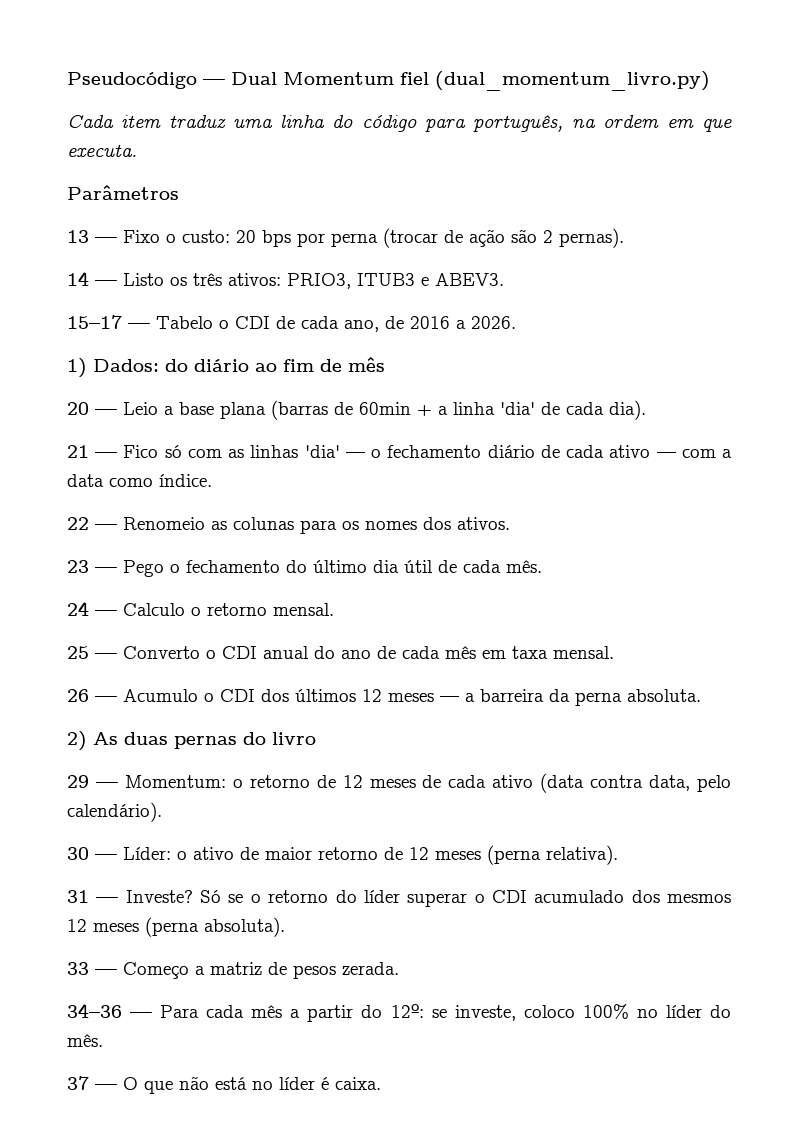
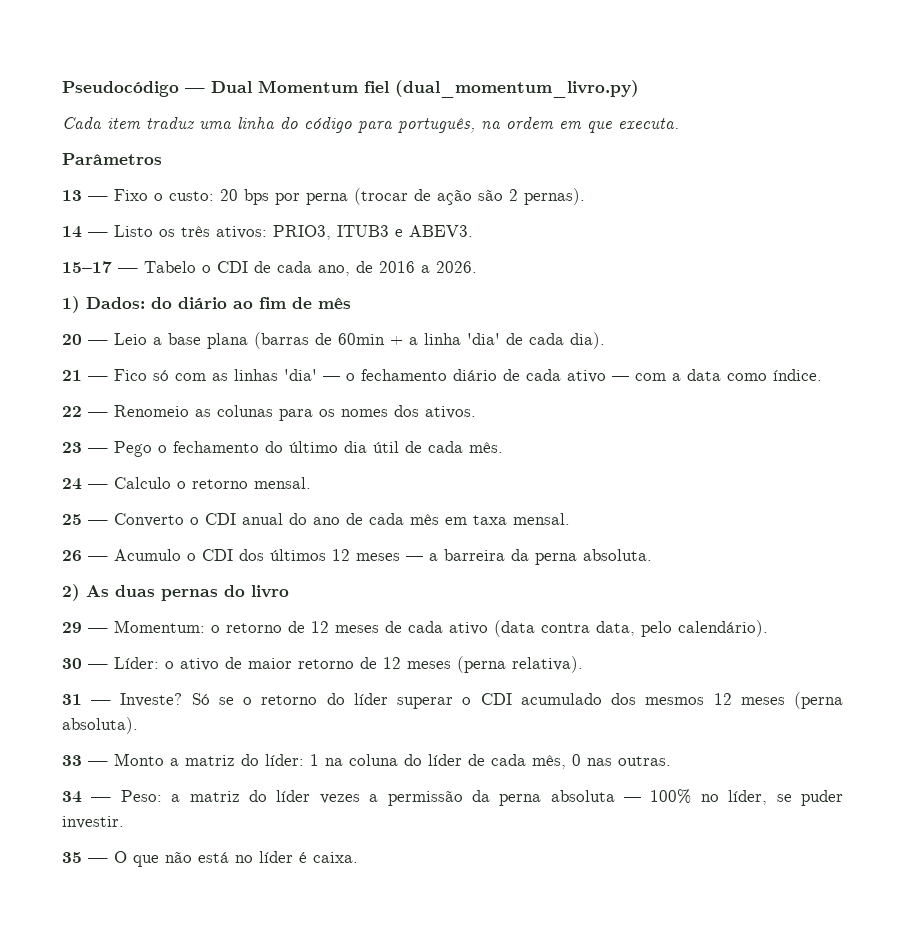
[123,962,399,979] [67,1003,732,1022] [67,1034,103,1047] [67,1076,89,1090] Começo a matriz de pesos zerada. // 34–36 — Para cada mês a partir do 12º: se investe, coloco 100% no líder do mês. // 37 -> [114,753,671,769] [62,789,844,806] [62,816,124,829] [62,852,82,863] Monto a matriz do líder: 1 na coluna do líder de cada mês, 0 nas outras. // 34 — Peso: a matriz do líder vezes a permissão da perna absoluta — 100% no líder, se puder investir. // 35

